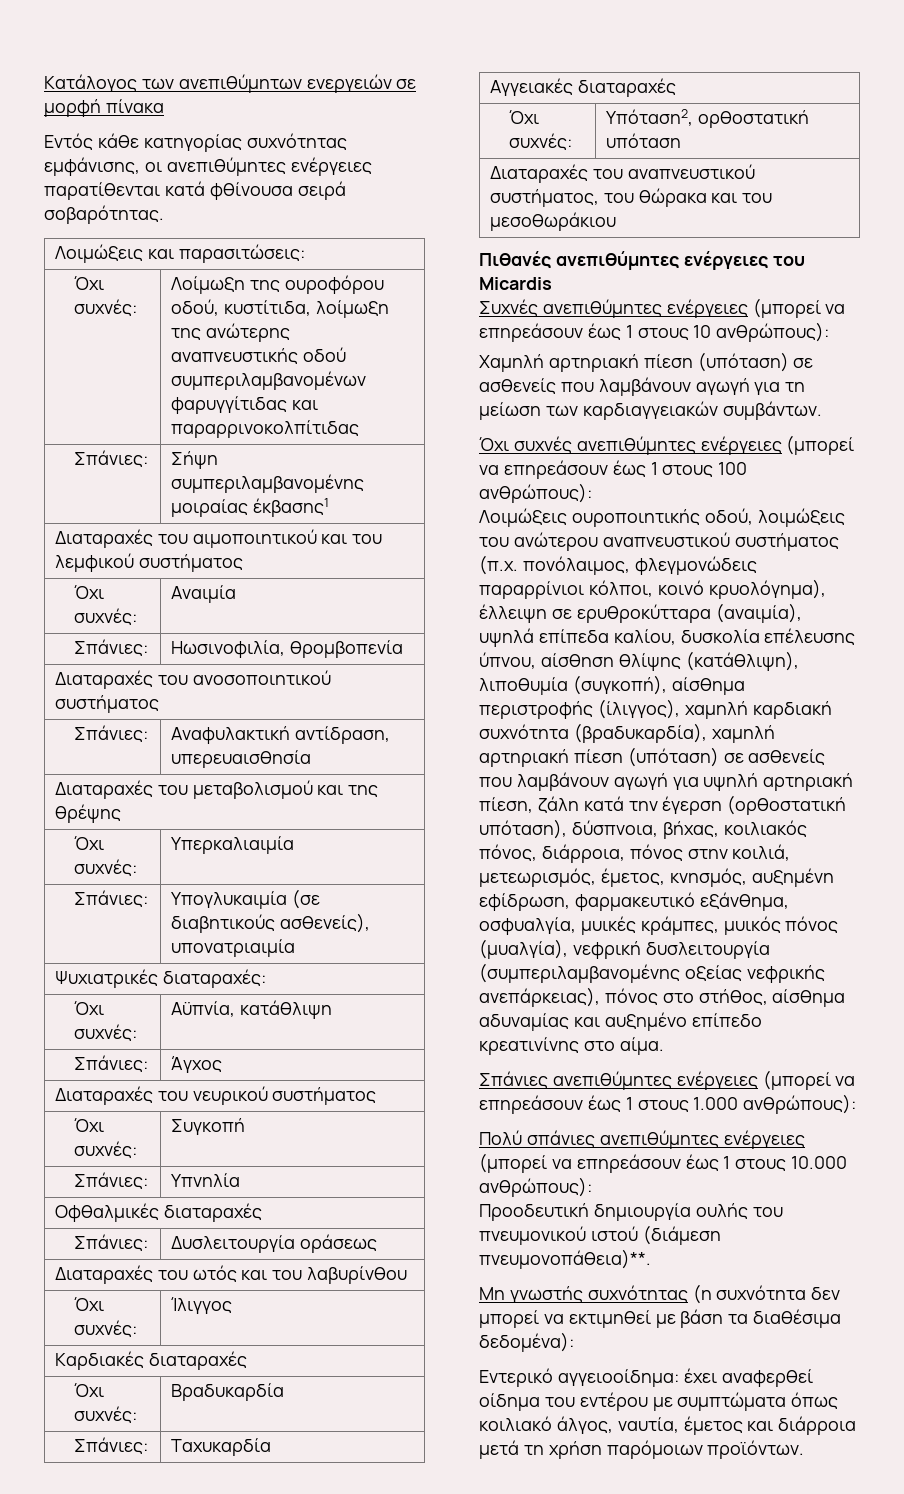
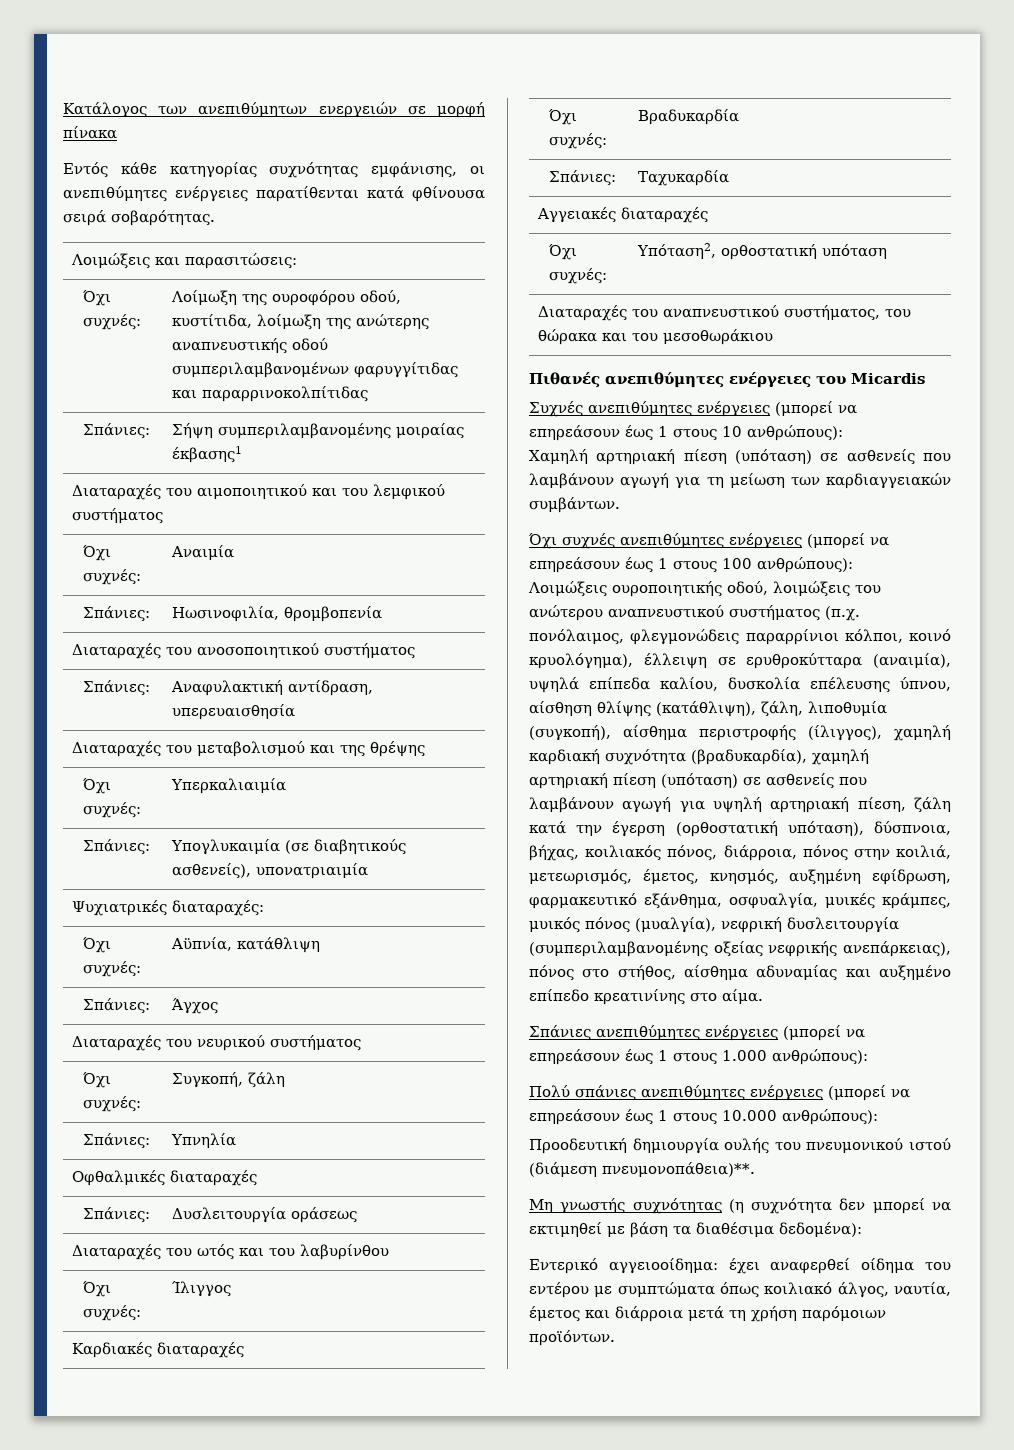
[170,1118,245,1135] Συγκοπή -> [172,1072,286,1088] Συγκοπή, ζάλη
(799, 661) none -> [761,701,803,717] ζάλη,

